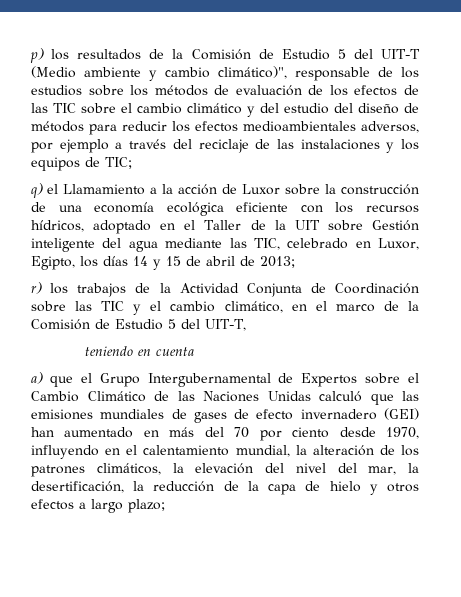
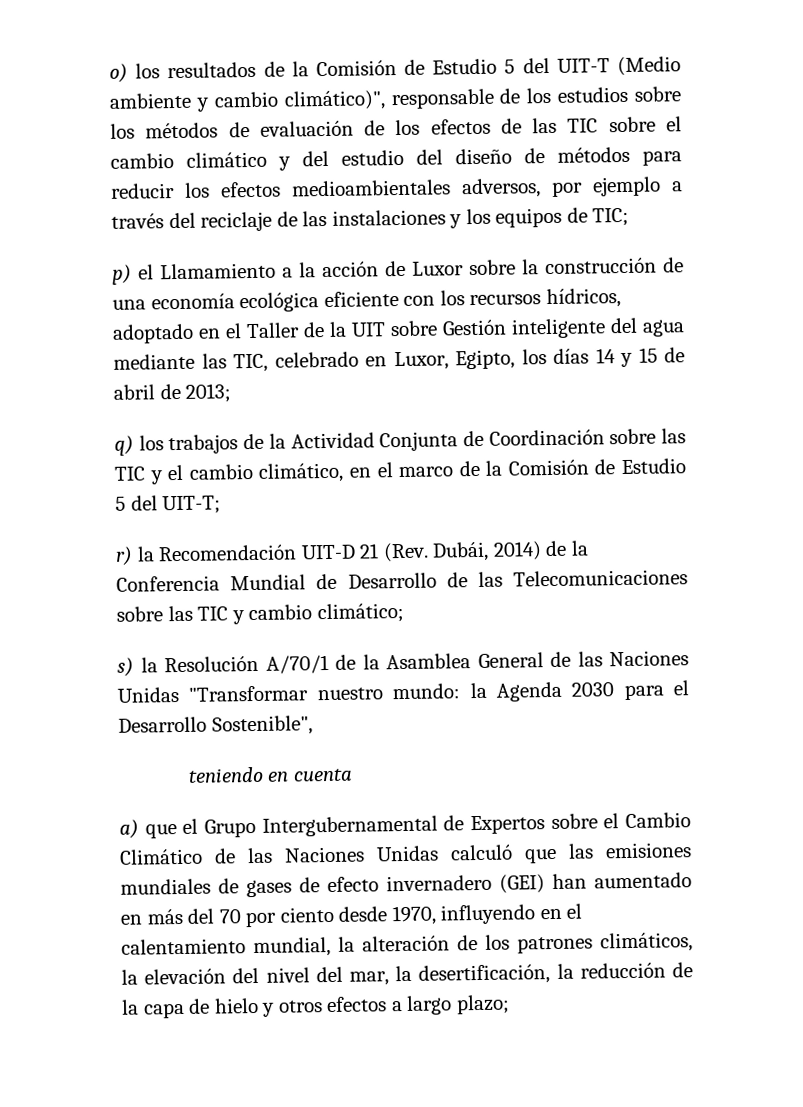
[30,48,44,63] p) -> [109,63,128,83] o)
[31,183,43,198] q) -> [112,264,132,285] p)
[31,282,42,294] r) -> [114,435,134,456] q)
[205,319,246,331] UIT-T, -> [162,495,222,515] [115,540,589,566] [116,569,688,592] [116,602,404,625] [117,650,689,677] [117,680,689,703] [118,715,313,736] UIT-T; // r) la Recomendación UIT-D 21 (Rev. Dubái, 2014) de la Conferencia Mundial de Desarrollo de las Telecomunicaciones sobre las TIC y cambio climático; // s) la Resolución A/70/1 de la Asamblea General de las Naciones Unidas "Transformar nuestro mundo: la Agenda 2030 para el Desarrollo Sostenible",

